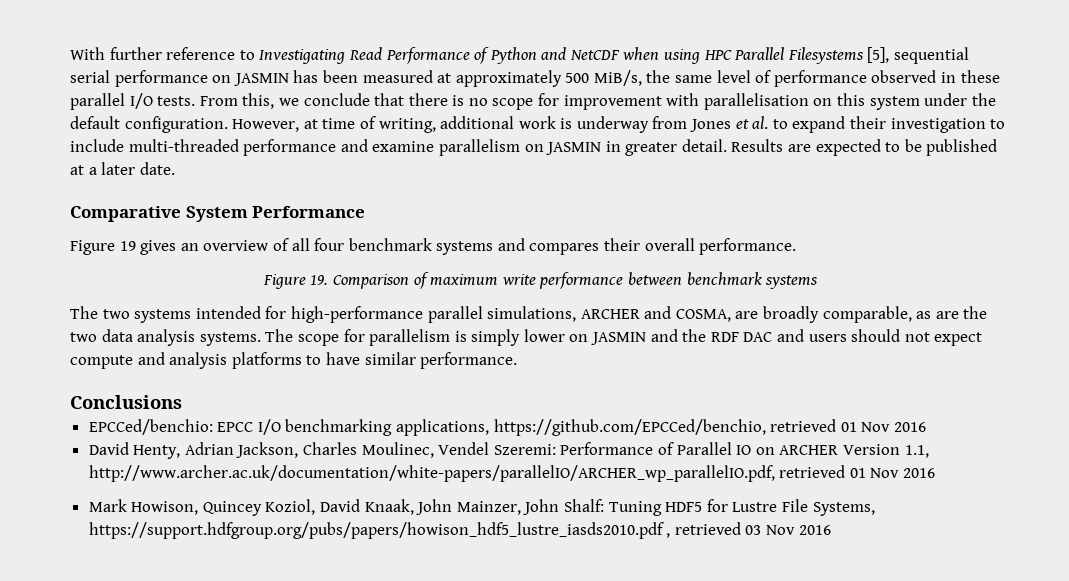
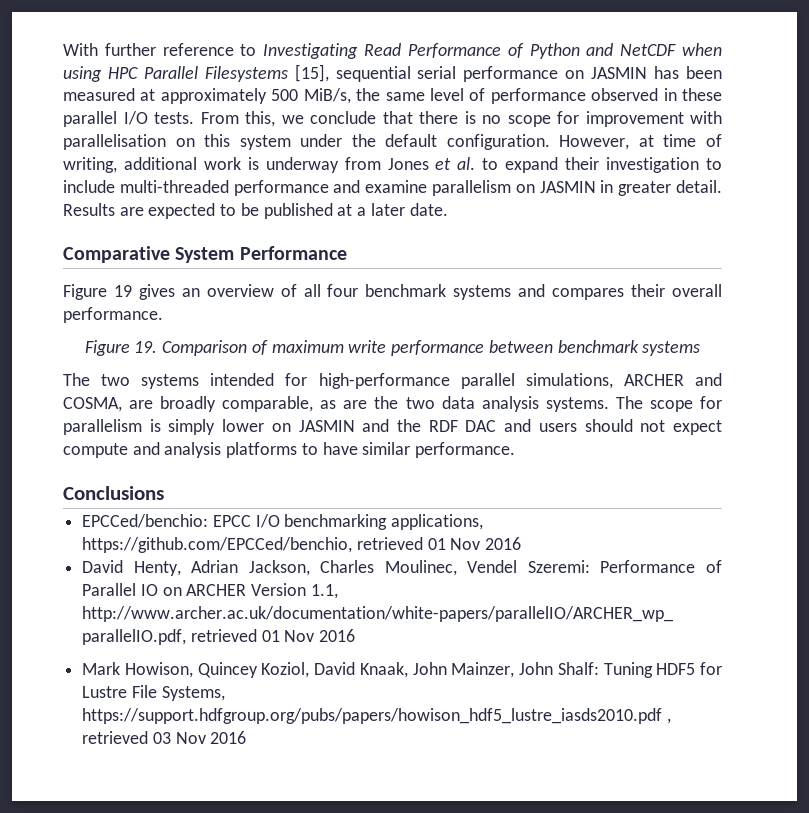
[867,47,890,63] [5], -> [294,64,329,82] [15],

